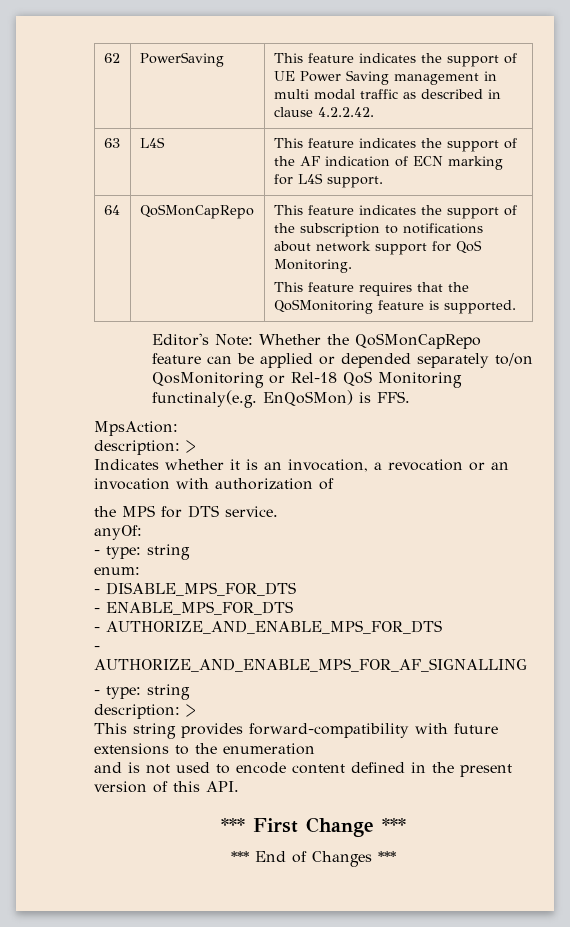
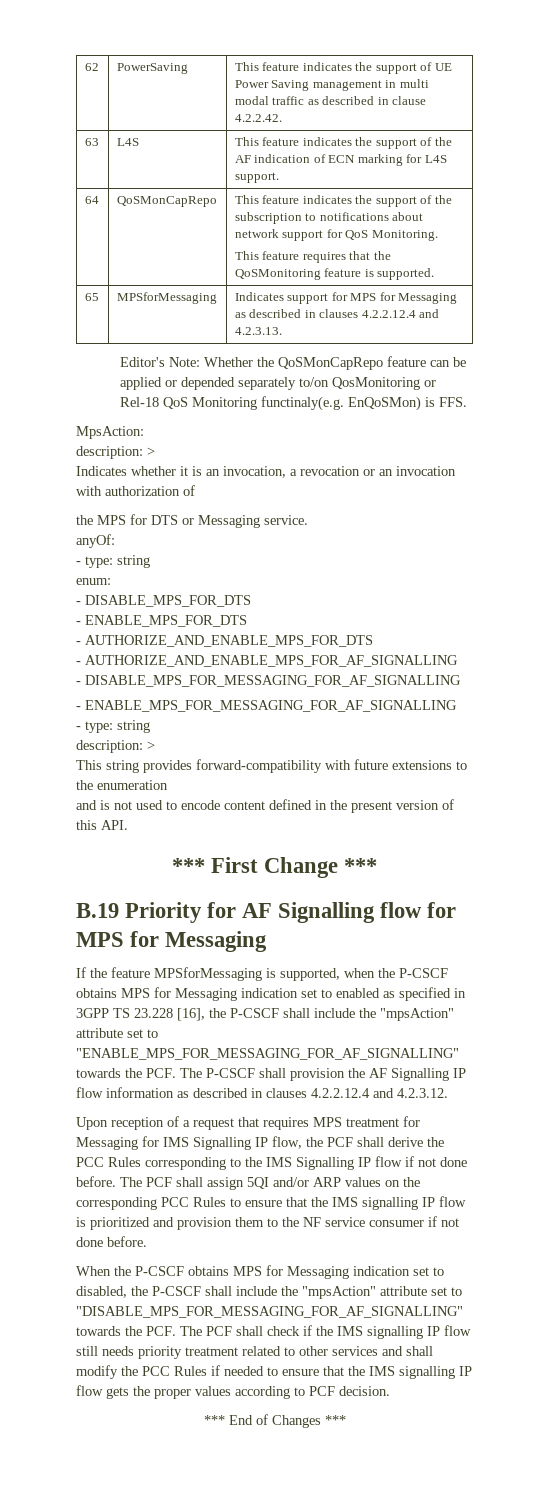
(516, 307) none -> [84,293,99,301] [116,292,217,304] [234,292,458,304] [234,309,440,318] [234,327,282,335] // 65 | MPSforMessaging | Indicates support for MPS for Messaging as described in clauses 4.2.2.12.4 and 4.2.3.13.
(219, 511) none -> [182,515,260,528] or Messaging
(527, 665) none -> [76,675,461,687] [76,700,457,712] // - DISABLE_MPS_FOR_MESSAGING_FOR_AF_SIGNALLING // - ENABLE_MPS_FOR_MESSAGING_FOR_AF_SIGNALLING
(406, 825) none -> [76,902,457,923] [76,931,268,952] [76,967,448,981] [76,987,466,1001] [76,1008,454,1021] [76,1028,158,1038] [76,1048,459,1060] [76,1068,466,1081] [76,1087,448,1098] [76,1116,420,1130] [76,1136,444,1150] [76,1156,467,1170] [76,1176,420,1190] [76,1196,466,1210] [76,1216,459,1230] [76,1236,147,1247] [76,1265,444,1279] [76,1286,462,1299] [76,1306,463,1318] [76,1325,471,1339] [76,1346,433,1359] [76,1365,472,1379] [76,1385,390,1399] // B.19 Priority for AF Signalling flow for MPS for Messaging // If the feature MPSforMessaging is supported, when the P-CSCF obtains MPS for Messaging indication set to enabled as specified in 3GPP TS 23.228 [16], the P-CSCF shall include the "mpsAction" attribute set to "ENABLE_MPS_FOR_MESSAGING_FOR_AF_SIGNALLING" towards the PCF. The P-CSCF shall provision the AF Signalling IP flow information as described in clauses 4.2.2.12.4 and 4.2.3.12. // Upon reception of a request that requires MPS treatment for Messaging for IMS Signalling IP flow, the PCF shall derive the PCC Rules corresponding to the IMS Signalling IP flow if not done before. The PCF shall assign 5QI and/or ARP values on the corresponding PCC Rules to ensure that the IMS signalling IP flow is prioritized and provision them to the NF service consumer if not done before. // When the P-CSCF obtains MPS for Messaging indication set to disabled, the P-CSCF shall include the "mpsAction" attribute set to "DISABLE_MPS_FOR_MESSAGING_FOR_AF_SIGNALLING" towards the PCF. The PCF shall check if the IMS signalling IP flow still needs priority treatment related to other services and shall modify the PCC Rules if needed to ensure that the IMS signalling IP flow gets the proper values according to PCF decision.

